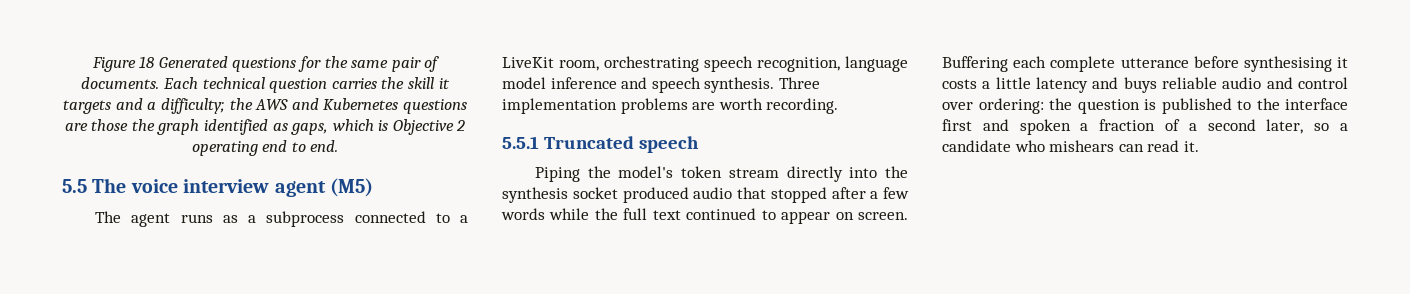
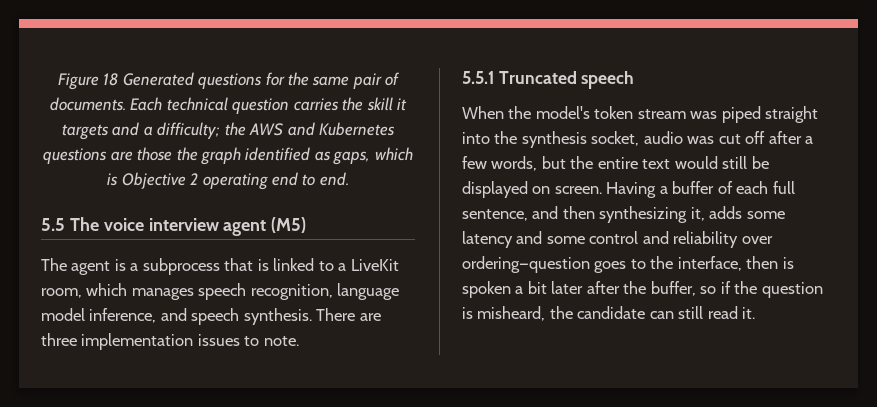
[180,211,426,227] runs as a subprocess connected -> [114,258,315,275] is a subprocess that is linked
[604,56,699,72] orchestrating -> [86,283,194,300] which manages
[550,77,617,89] inference -> [89,308,157,323] inference,
[778,77,820,89] [502,98,839,114] Three implementation problems are worth recording. -> [316,308,381,321] [41,333,299,350] There are three implementation issues to note.
[535,167,581,182] Piping -> [462,106,504,119] When
[786,166,908,182] [502,187,909,203] [501,208,908,224] [942,56,1348,72] [942,77,1348,93] [942,98,1348,114] [942,119,1348,135] [942,140,1144,152] directly into the synthesis socket produced audio that stopped after a few words while the full text continued to appear on screen. Buffering each complete utterance before synthesising it costs a little latency and buys reliable audio and control over ordering: the question is published to the interface first and spoken a fraction of a second later, so a candidate who mishears can -> [690,106,819,123] [462,131,814,148] [462,156,769,171] [462,181,795,198] [462,206,785,223] [462,231,773,248] [462,256,794,273] [462,281,823,298] [462,306,704,321] was piped straight into the synthesis socket, audio was cut off after a few words, but the entire text would still be displayed on screen. Having a buffer of each full sentence, and then synthesizing it, adds some latency and some control and reliability over ordering—question goes to the interface, then is spoken a bit later after the buffer, so if the question is misheard, the candidate can still

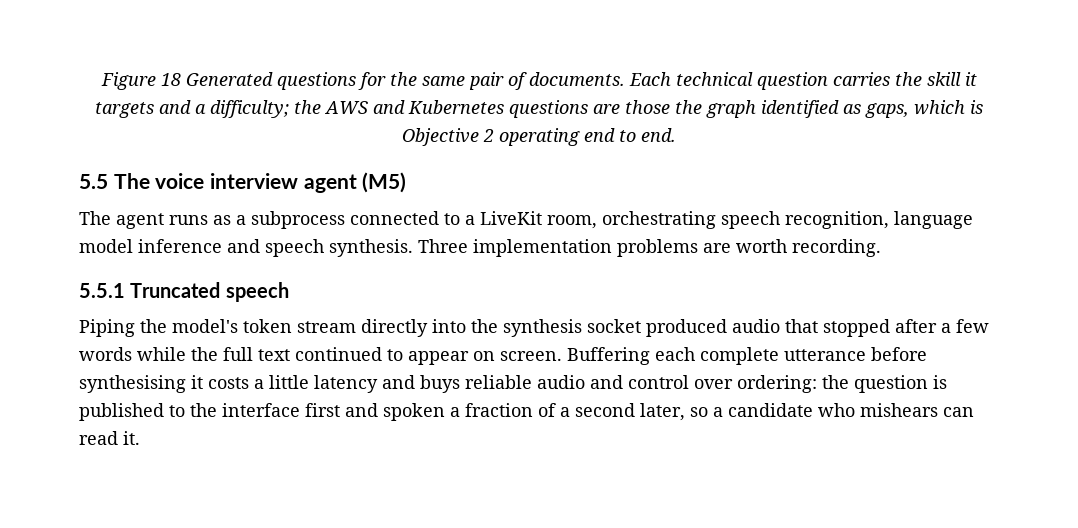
[114,258,315,275] is a subprocess that is linked -> [169,211,439,229] runs as a subprocess connected
[86,283,194,300] which manages -> [602,211,716,229] orchestrating
[89,308,157,323] inference, -> [138,239,222,253] inference
[316,308,381,321] [41,333,299,350] There are three implementation issues to note. -> [418,239,881,257] Three implementation problems are worth recording.
[462,106,504,119] When -> [79,319,135,337] Piping
[690,106,819,123] [462,131,814,148] [462,156,769,171] [462,181,795,198] [462,206,785,223] [462,231,773,248] [462,256,794,273] [462,281,823,298] [462,306,704,321] was piped straight into the synthesis socket, audio was cut off after a few words, but the entire text would still be displayed on screen. Having a buffer of each full sentence, and then synthesizing it, adds some latency and some control and reliability over ordering—question goes to the interface, then is spoken a bit later after the buffer, so if the question is misheard, the candidate can still -> [361,319,989,337] [79,347,927,365] [79,375,947,393] [79,403,974,421] directly into the synthesis socket produced audio that stopped after a few words while the full text continued to appear on screen. Buffering each complete utterance before synthesising it costs a little latency and buys reliable audio and control over ordering: the question is published to the interface first and spoken a fraction of a second later, so a candidate who mishears can

